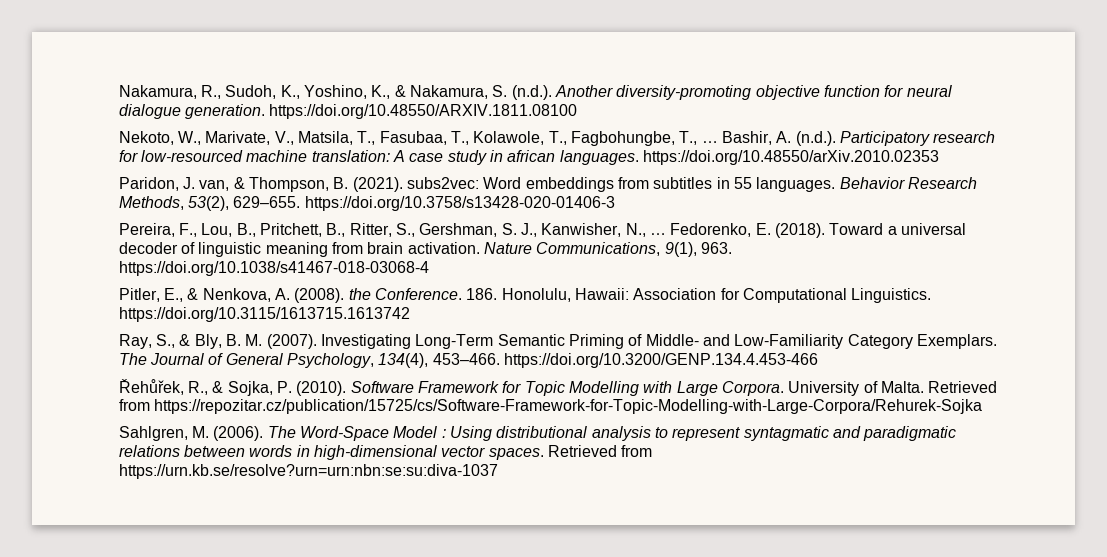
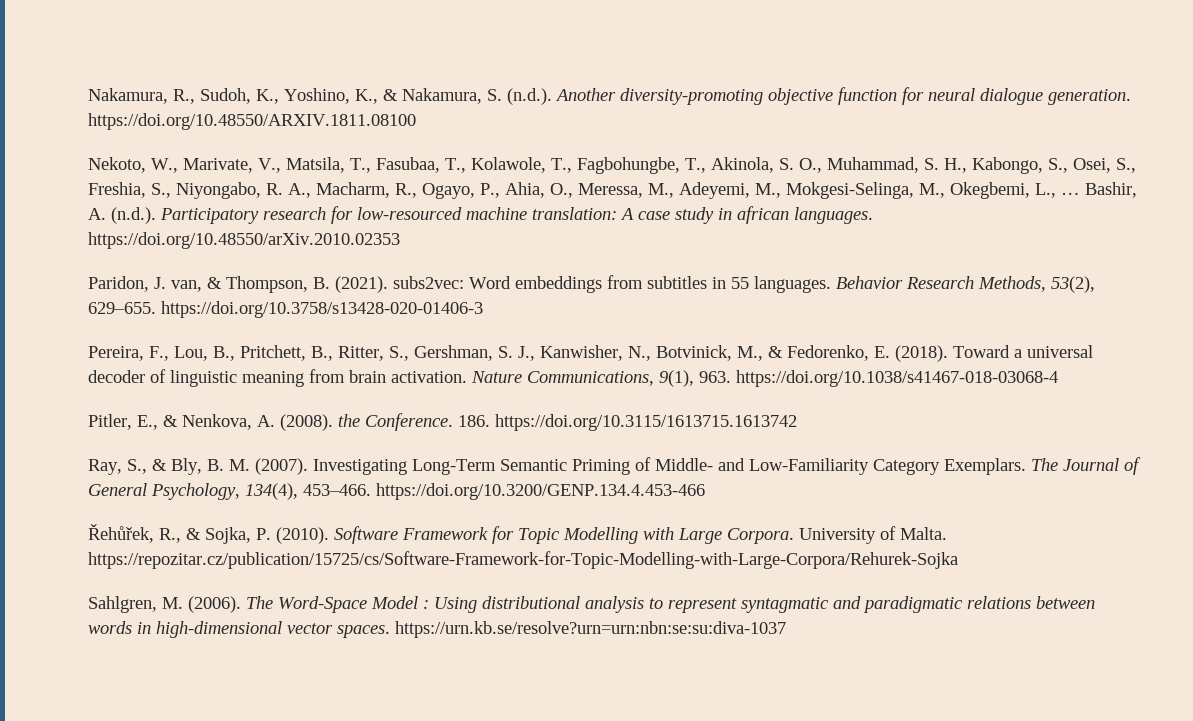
(698, 138) none -> [710,157,1136,174] [87,182,1056,199] Akinola, S. O., Muhammad, S. H., Kabongo, S., Osei, S., Freshia, S., Niyongabo, R. A., Macharm, R., Ogayo, P., Ahia, O., Meressa, M., Adeyemi, M., Mokgesi-Selinga, M., Okegbemi, L.,
[649,233,666,235] … -> [655,345,783,361] Botvinick, M., &
[501,288,932,303] Honolulu, Hawaii: Association for Computational Linguistics. -> (490, 421) none
[928,381,998,393] [118,399,150,411] Retrieved from -> (947, 533) none
[548,445,653,457] Retrieved from -> (390, 631) none

